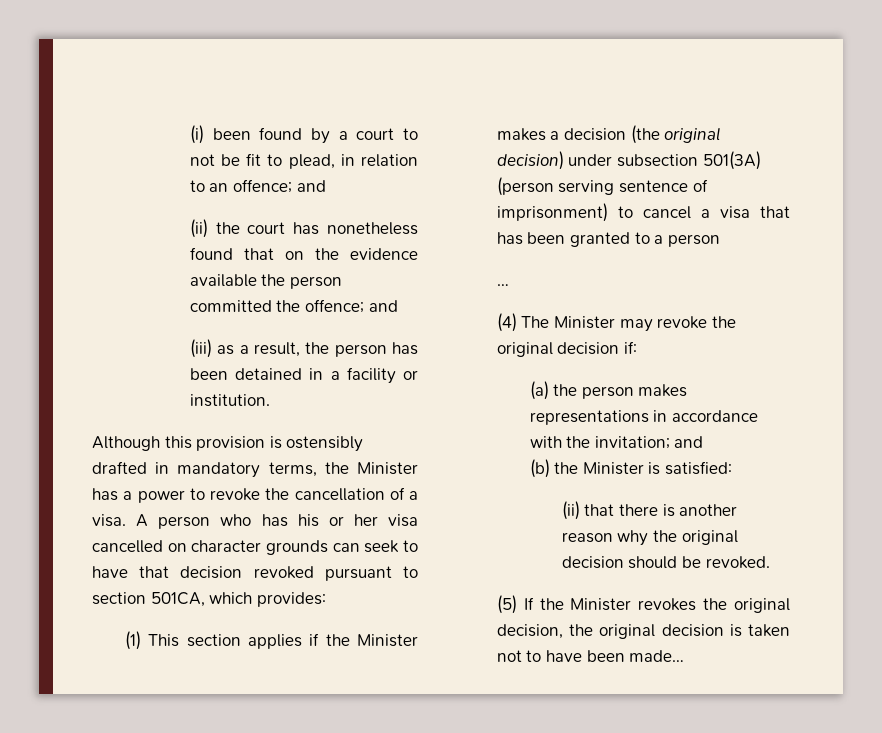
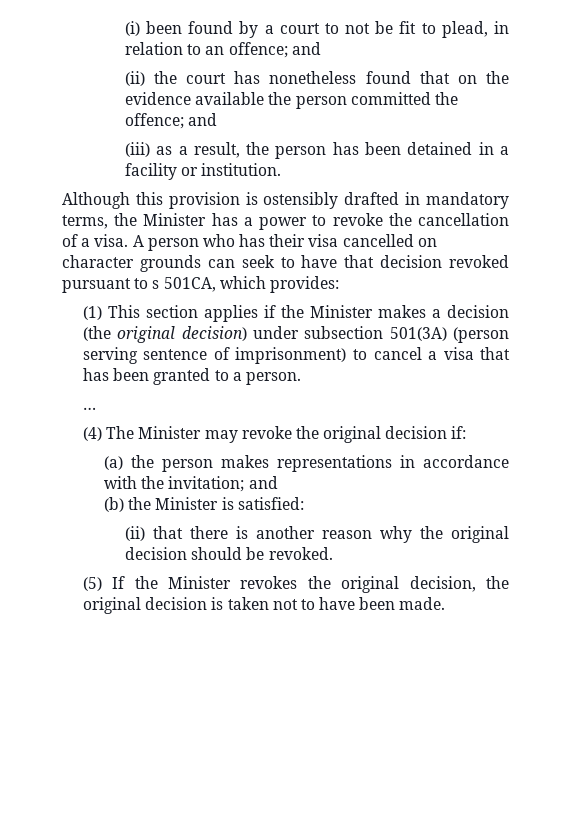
[297,514,378,527] his or her -> [269,234,306,247] their
[92,592,146,605] section -> [152,280,160,289] s
[667,234,720,247] person -> [245,372,301,385] person.
[629,650,685,662] made… -> [399,597,446,610] made.

